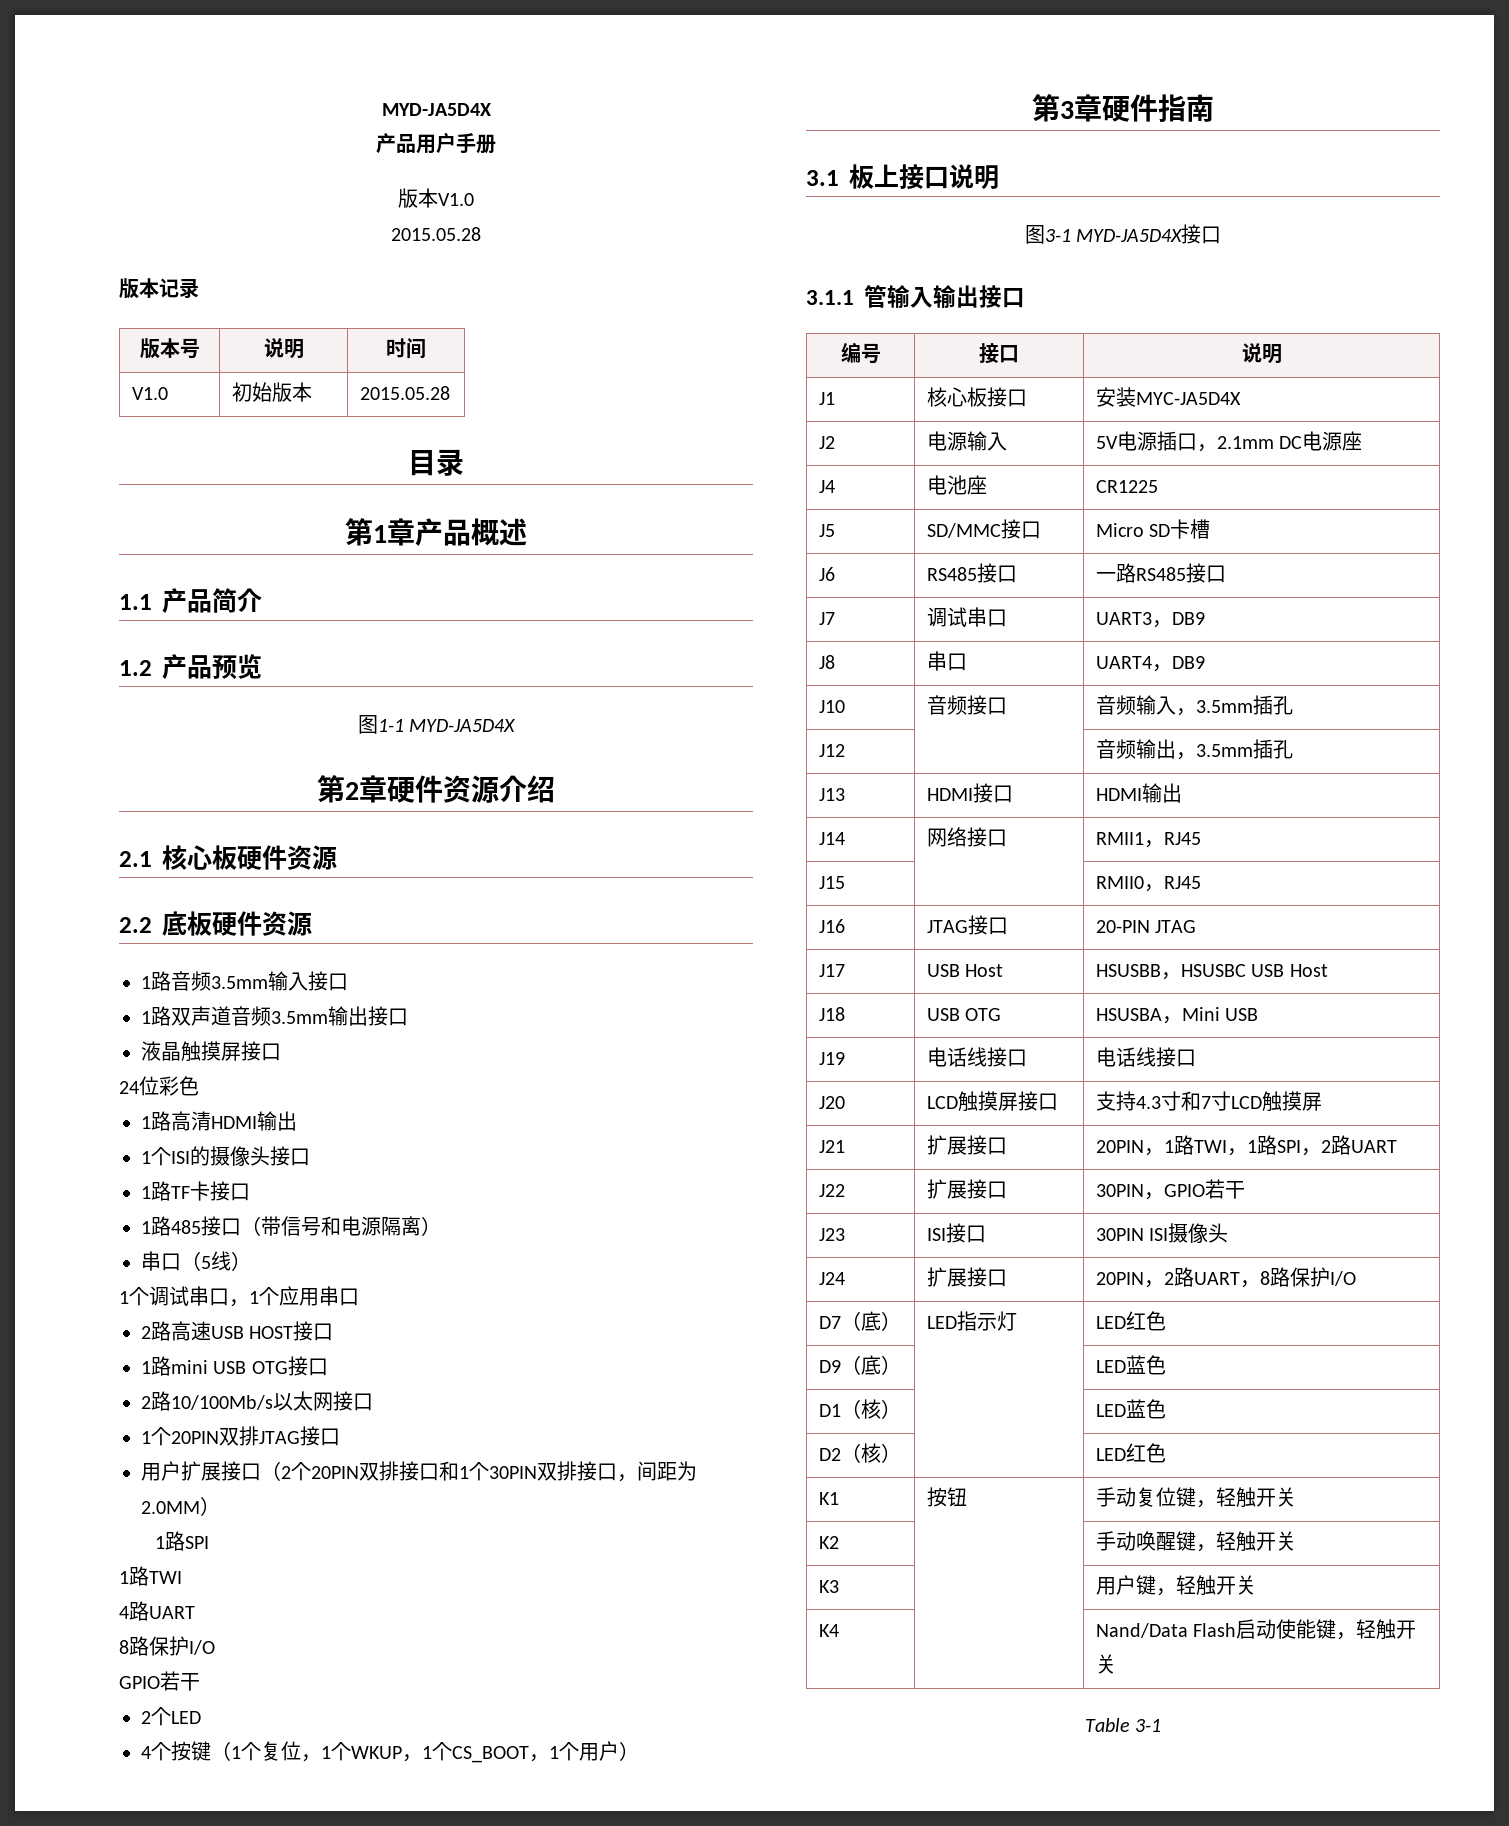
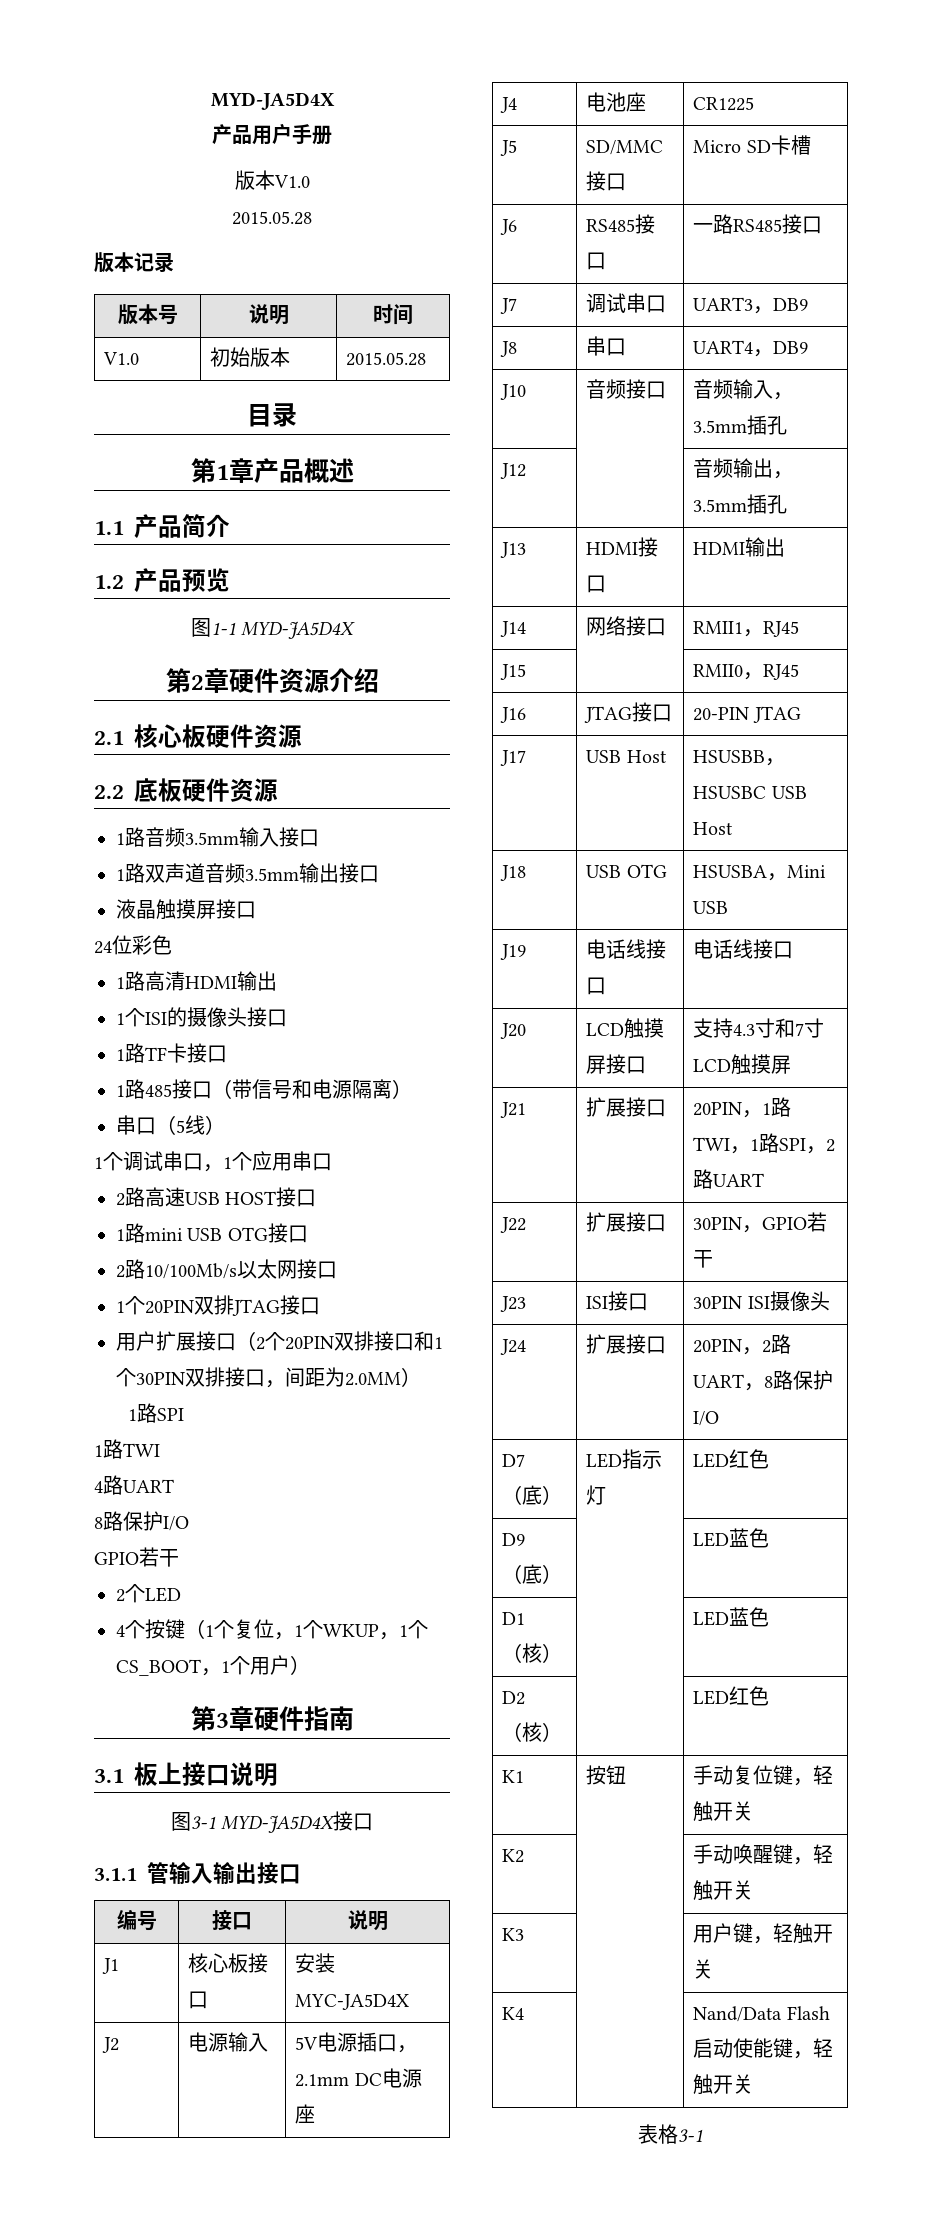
[1084,1718,1130,1732] Table -> [637,2124,678,2144] 表格

